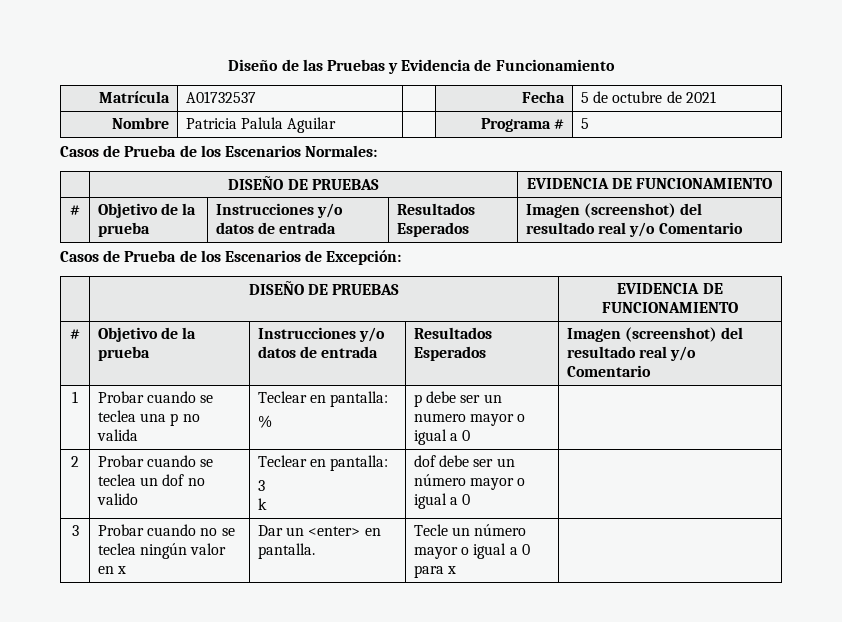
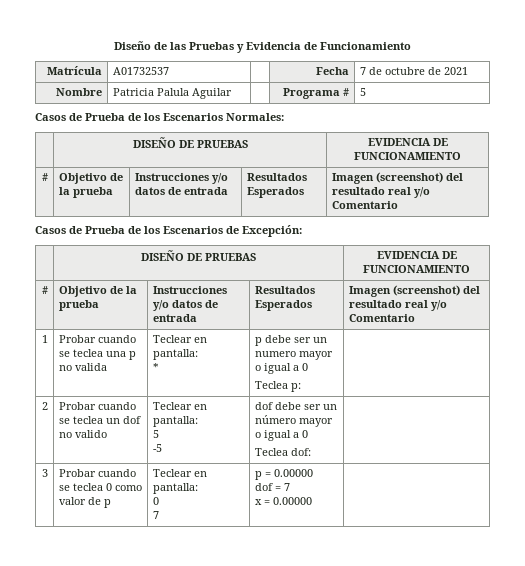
[581,92,590,103] 5 -> [359,67,366,75] 7
[258,415,273,428] % -> [152,363,159,371] *
(471, 435) none -> [254,381,301,392] // Teclea p:
[258,480,266,491] [258,498,268,510] 3 // k -> [152,430,159,438] [152,444,162,452] 5 // -5
(471, 499) none -> [254,448,311,456] // Teclea dof:
[200,528,235,536] [98,543,227,559] [98,566,127,574] [258,525,381,536] [258,543,316,559] [414,524,527,536] [414,543,530,559] [414,565,457,578] no se teclea ningún valor en x | Dar un <enter> en pantalla. | Tecle un número mayor o igual a 0 para x -> [58,483,142,491] [58,497,111,508] [152,469,207,477] [152,483,198,494] [152,497,159,505] [152,511,159,519] [254,469,313,480] [254,483,290,491] [254,497,312,505] se teclea 0 como valor de p | Teclear en pantalla: // 0 // 7 | p = 0.00000 // dof = 7 // x = 0.00000

